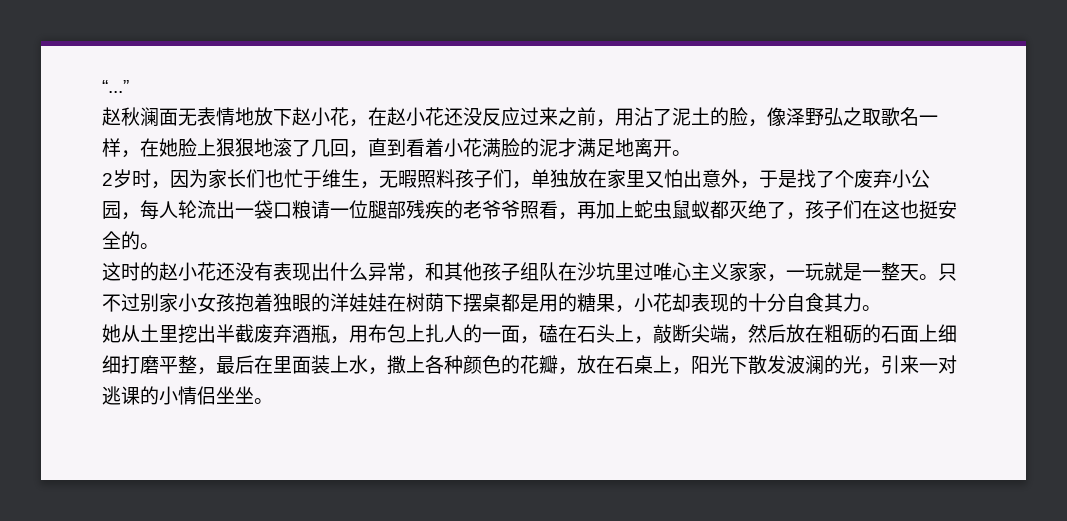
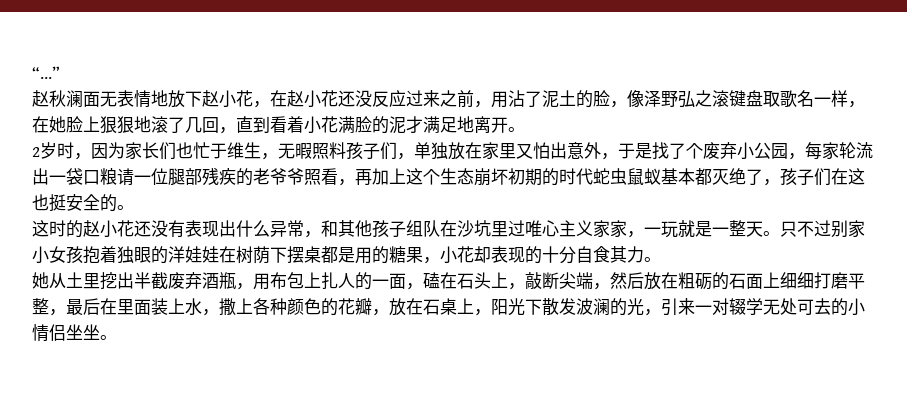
(862, 116) none -> [712,90,763,107] 滚键盘
[159,201,178,218] 人 -> [822,142,839,160] 家
(634, 209) none -> [406,168,593,186] 这个生态崩坏初期的时代
(710, 209) none -> [661,168,695,185] 基本
[102,386,140,405] 逃课 -> [729,298,831,315] 辍学无处可去

